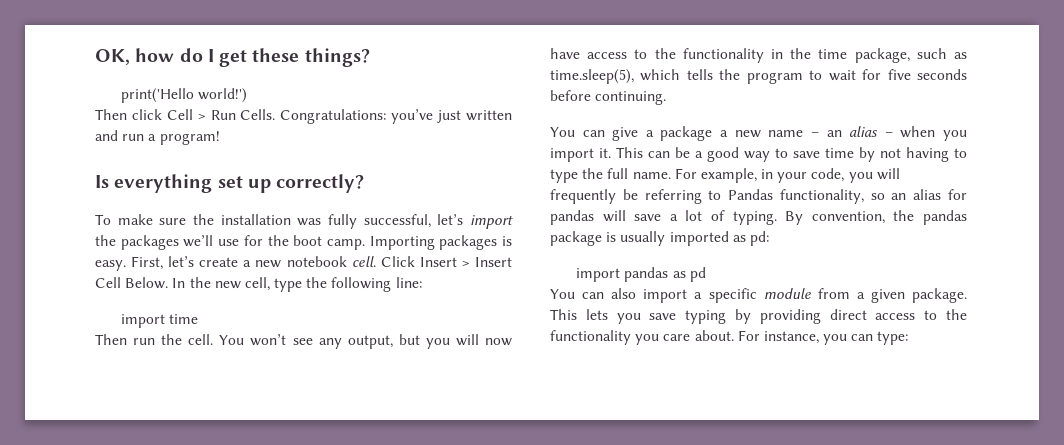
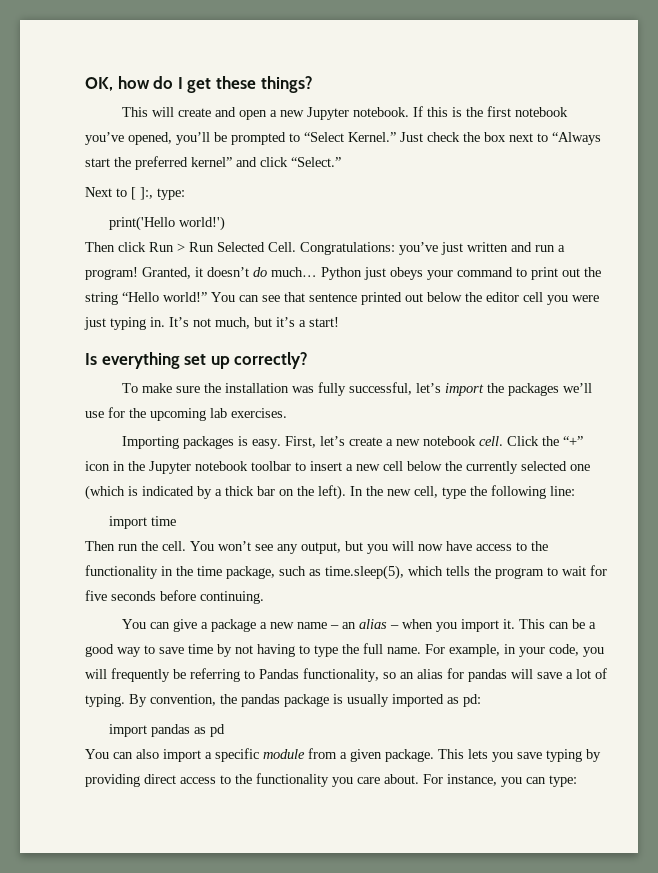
(370, 57) none -> [122,106,569,120] [85,132,601,145] [85,156,341,170] [85,187,185,200] // This will create and open a new Jupyter notebook. If this is the first notebook you’ve opened, you’ll be prompted to “Select Kernel.” Just check the box next to “Always start the preferred kernel” and click “Select.” // Next to [ ]:, type:
[166,109,193,120] Cell -> [149,242,174,252] Run
[240,109,276,120] Cells. -> [217,242,296,252] Selected Cell.
(220, 138) none -> [142,267,601,280] [85,292,599,305] [84,317,339,330] Granted, it doesn’t do much… Python just obeys your command to print out the string “Hello world!” You can see that sentence printed out below the editor cell you were just typing in. It’s not much, but it’s a start!
[293,235,365,250] boot camp. -> [150,408,287,421] upcoming lab exercises. //
[419,257,512,267] [95,277,169,289] Insert > Insert Cell Below. -> [542,436,584,446] [85,461,590,474] [85,485,346,500] the “+” icon in the Jupyter notebook toolbar to insert a new cell below the currently selected one (which is indicated by a thick bar on the left).

